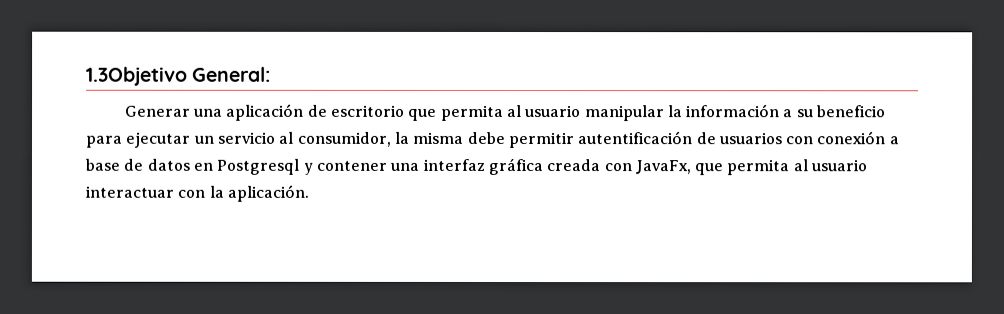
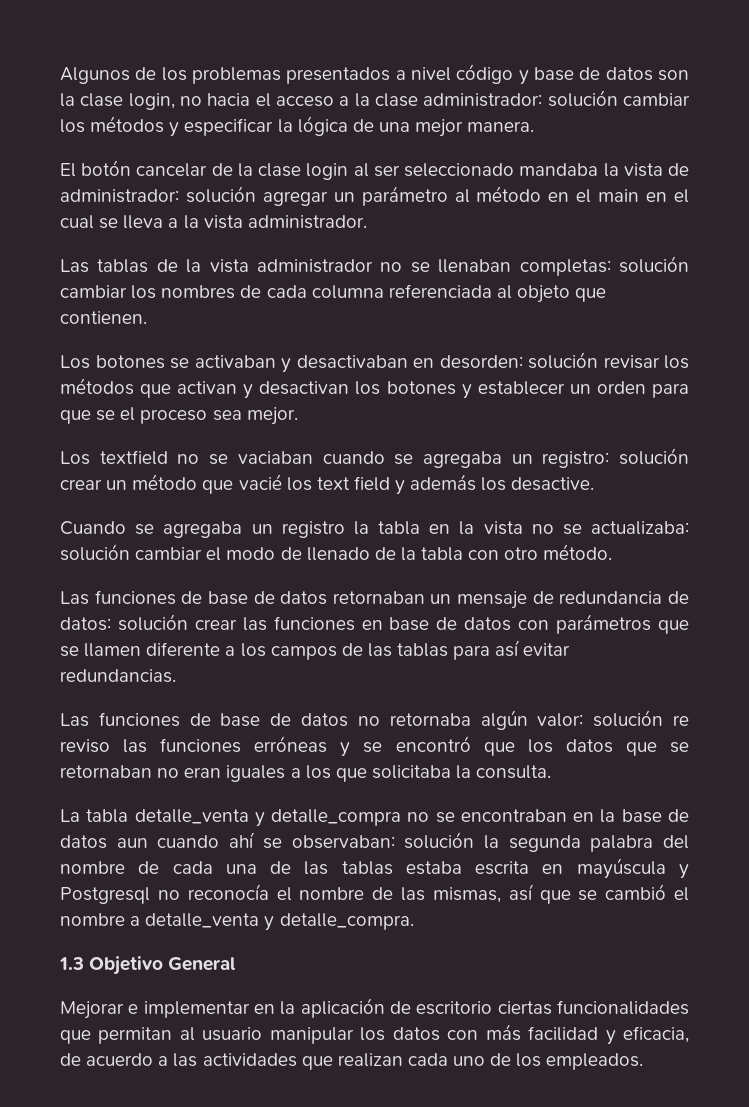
[86,66,272,86] [124,103,887,122] [86,131,900,149] [85,157,868,176] [85,184,309,202] 1.3Objetivo General: // Generar una aplicación de escritorio que permita al usuario manipular la información a su beneficio para ejecutar un servicio al consumidor, la misma debe permitir autentificación de usuarios con conexión a base de datos en Postgresql y contener una interfaz gráfica creada con JavaFx, que permita al usuario interactuar con la aplicación. -> [60,64,690,85] [60,90,690,110] [60,116,535,137] [60,160,690,180] [60,186,690,206] [60,215,367,229] [60,256,689,276] [60,284,607,303] [60,311,147,324] [60,352,689,373] [60,378,690,399] [60,407,298,425] [60,448,689,468] [60,474,595,495] [60,521,690,538] [60,544,613,561] [60,590,689,609] [60,614,689,634] [60,640,571,660] [60,669,176,683] [60,710,689,730] [60,736,690,757] [60,765,552,782] [60,809,689,827] [60,832,690,852] [60,858,689,879] [60,884,689,904] [60,913,414,931] [59,956,237,975] [60,998,689,1019] [60,1024,689,1045] [60,1053,644,1070] Algunos de los problemas presentados a nivel código y base de datos son la clase login, no hacia el acceso a la clase administrador: solución cambiar los métodos y especificar la lógica de una mejor manera. // El botón cancelar de la clase login al ser seleccionado mandaba la vista de administrador: solución agregar un parámetro al método en el main en el cual se lleva a la vista administrador. // Las tablas de la vista administrador no se llenaban completas: solución cambiar los nombres de cada columna referenciada al objeto que contienen. // Los botones se activaban y desactivaban en desorden: solución revisar los métodos que activan y desactivan los botones y establecer un orden para que se el proceso sea mejor. // Los textfield no se vaciaban cuando se agregaba un registro: solución crear un método que vacié los text field y además los desactive. // Cuando se agregaba un registro la tabla en la vista no se actualizaba: solución cambiar el modo de llenado de la tabla con otro método. // Las funciones de base de datos retornaban un mensaje de redundancia de datos: solución crear las funciones en base de datos con parámetros que se llamen diferente a los campos de las tablas para así evitar redundancias. // Las funciones de base de datos no retornaba algún valor: solución re reviso las funciones erróneas y se encontró que los datos que se retornaban no eran iguales a los que solicitaba la consulta. // La tabla detalle_venta y detalle_compra no se encontraban en la base de datos aun cuando ahí se observaban: solución la segunda palabra del nombre de cada una de las tablas estaba escrita en mayúscula y Postgresql no reconocía el nombre de las mismas, así que se cambió el nombre a detalle_venta y detalle_compra. // 1.3 Objetivo General // Mejorar e implementar en la aplicación de escritorio ciertas funcionalidades que permitan al usuario manipular los datos con más facilidad y eficacia, de acuerdo a las actividades que realizan cada uno de los empleados.

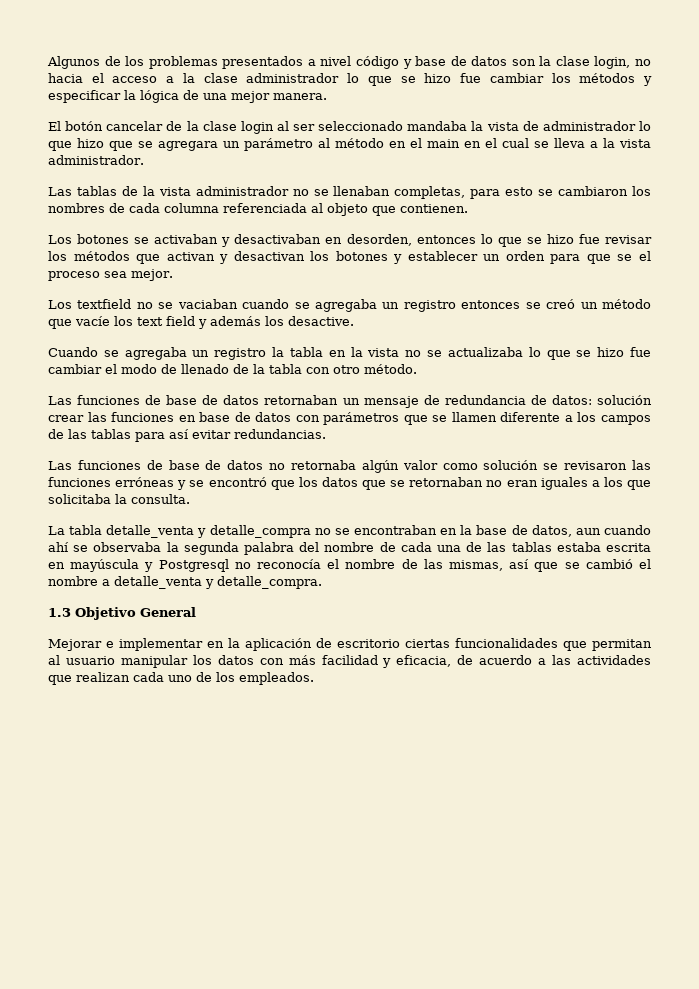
[423,90,618,107] administrador: solución -> [246,73,482,86] administrador lo que se hizo fue
[60,186,328,206] administrador: solución agregar -> [542,121,651,131] [48,138,218,151] administrador lo que hizo que se agregara
[519,256,689,276] [60,285,127,298] completas: solución cambiar -> [394,186,629,199] completas, para esto se cambiaron
[439,352,598,369] desorden: solución -> [346,234,600,247] desorden, entonces lo que se hizo fue
[542,448,689,468] [60,479,102,490] registro: solución crear -> [403,299,576,312] registro entonces se creó
[238,474,282,490] vacié -> [75,316,110,326] vacíe
[591,521,690,535] [60,544,130,561] actualizaba: solución -> [447,347,651,360] actualizaba lo que se hizo fue
[537,710,689,727] [60,739,110,753] valor: solución re reviso -> [402,460,628,470] valor como solución se revisaron
[60,835,107,849] datos -> [531,525,572,537] datos,
[291,832,475,849] observaban: solución -> [93,542,162,552] observaba

